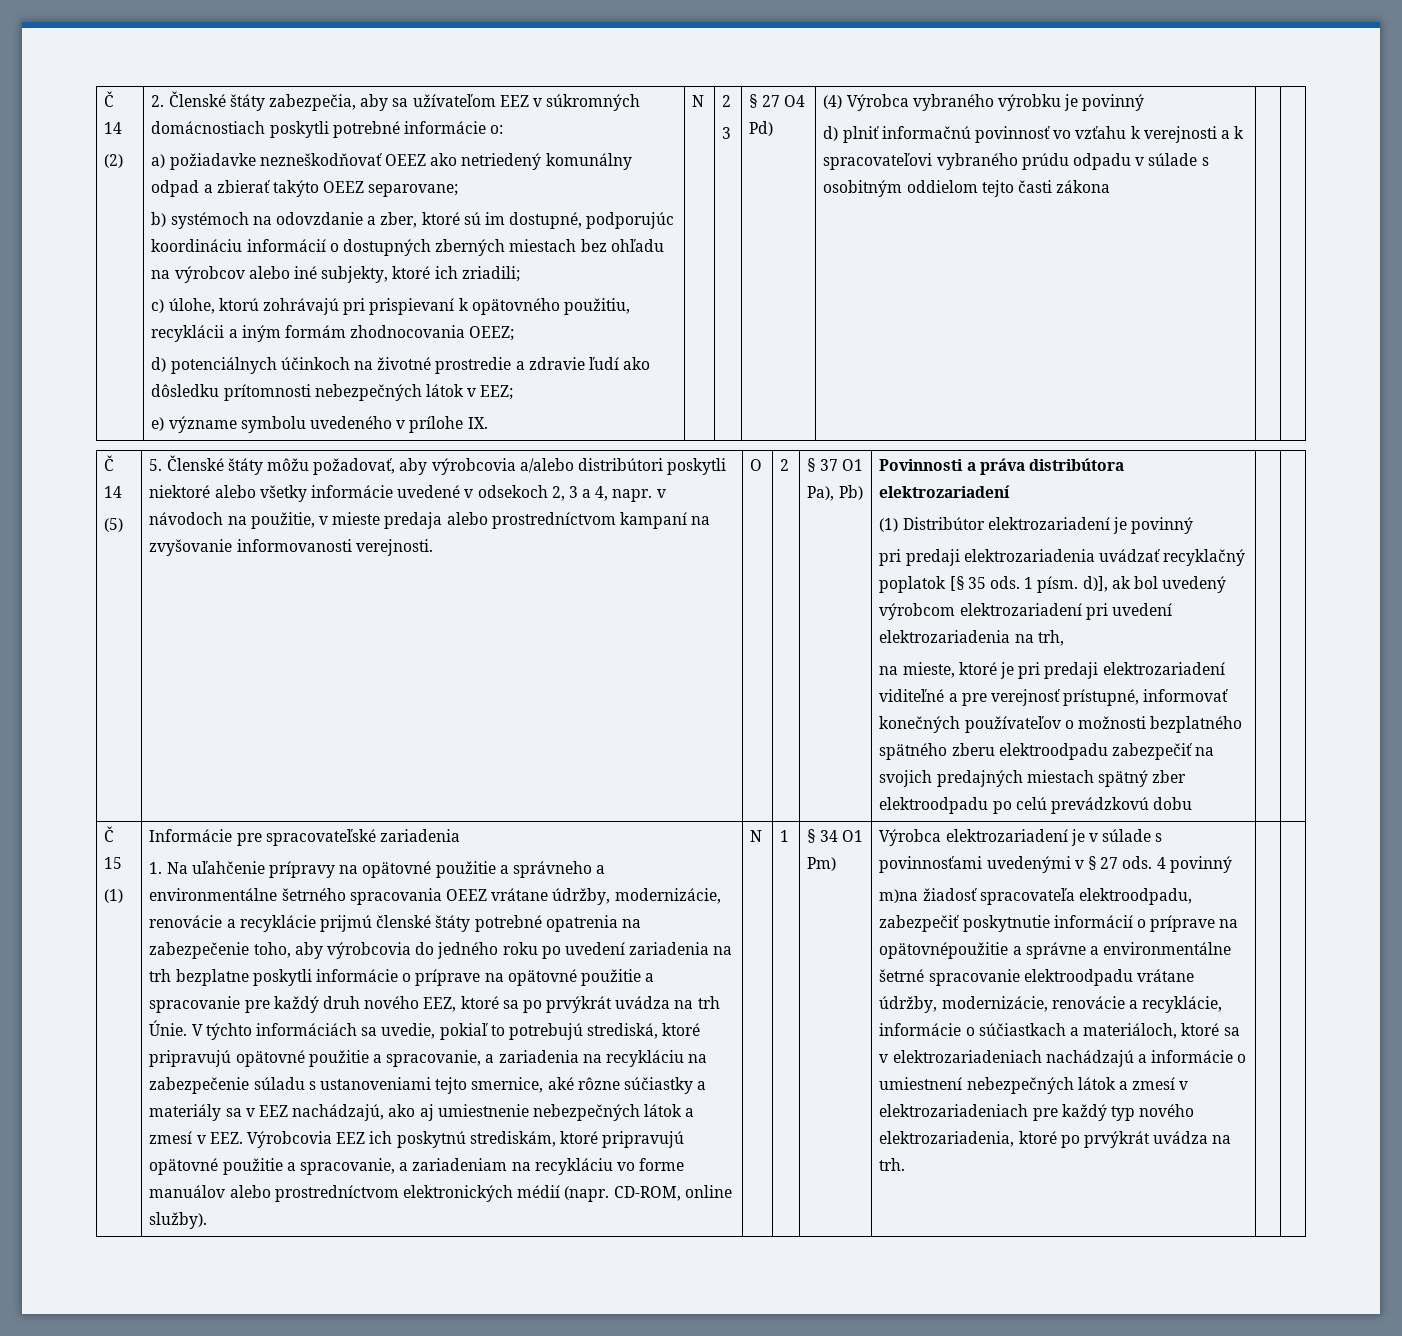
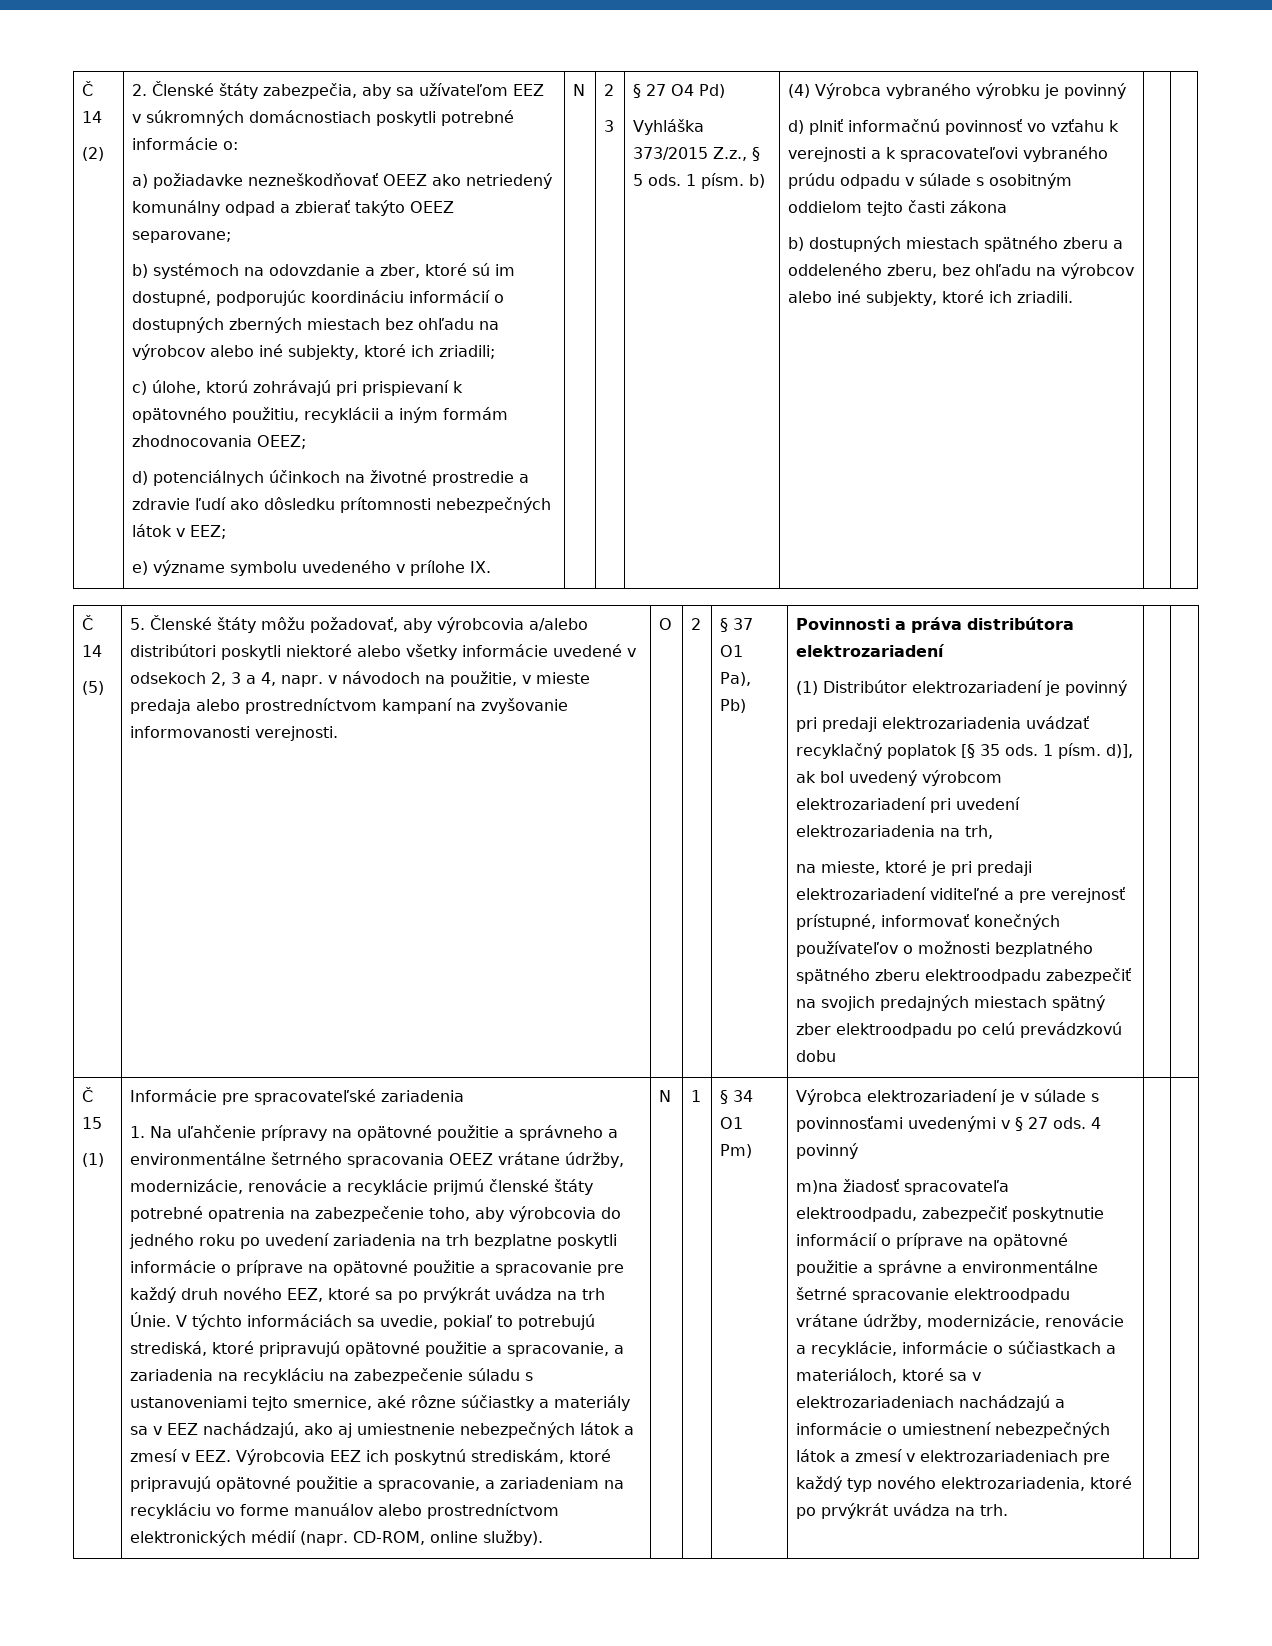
(774, 128) none -> [633,119,705,135] [633,147,761,161] [633,173,766,189] // Vyhláška 373/2015 Z.z., § 5 ods. 1 písm. b)
(1111, 186) none -> [788,236,1124,252] [788,263,1135,279] [788,290,1074,306] // b) dostupných miestach spätného zberu a oddeleného zberu, bez ohľadu na výrobcov alebo iné subjekty, ktoré ich zriadili.
[879,942,1009,959] opätovnépoužitie -> [993,1233,1069,1249] [796,1260,859,1276] opätovné použitie

